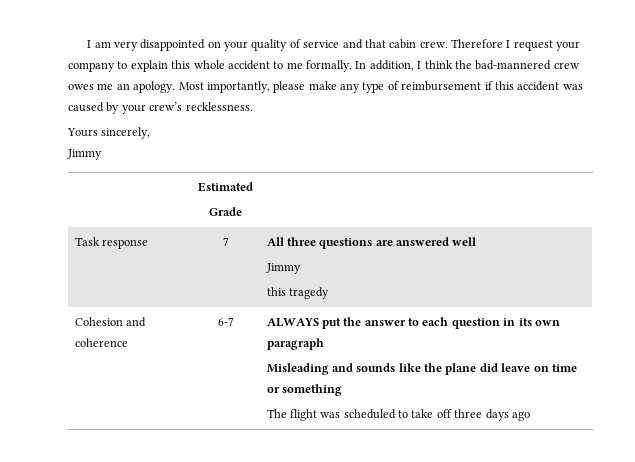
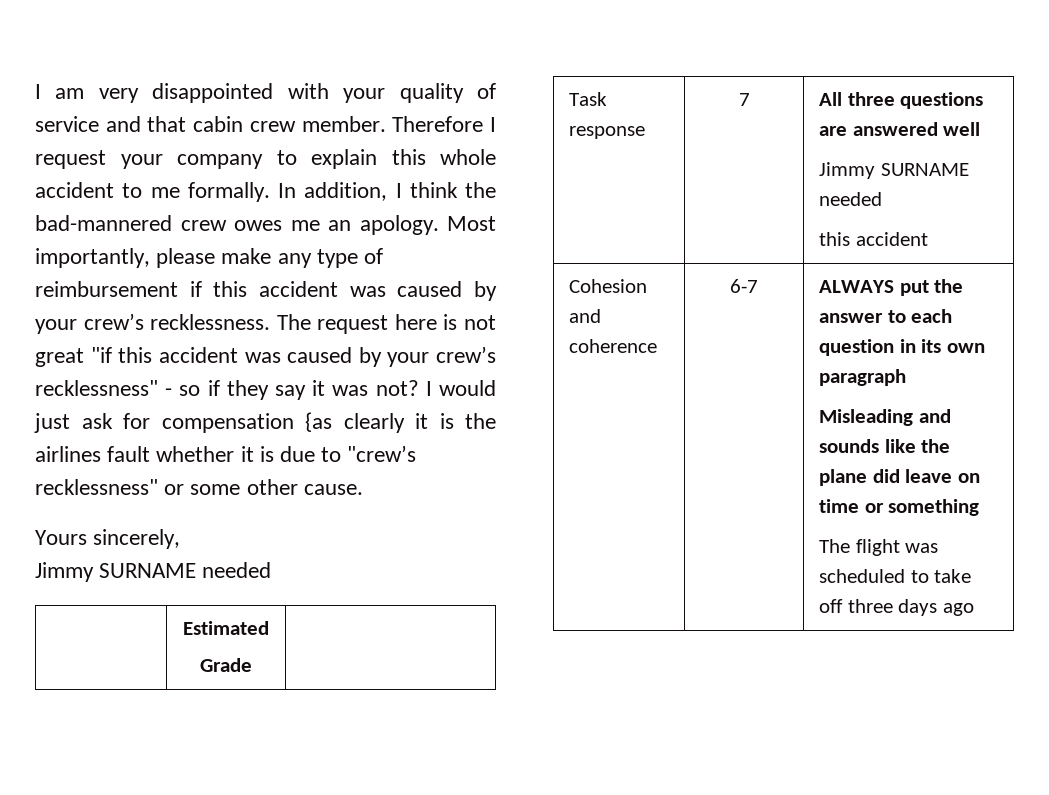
[207,41,221,48] on -> [287,83,329,99] with
[419,41,448,48] crew. -> [249,116,386,132] crew member.
(253, 106) none -> [276,314,496,334] [35,346,496,367] [35,380,496,400] [34,412,496,433] [35,445,417,462] [35,479,363,495] The request here is not great "if this accident was caused by your crew’s recklessness" - so if they say it was not? I would just ask for compensation {as clearly it is the airlines fault whether it is due to "crew’s recklessness" or some other cause.
(102, 154) none -> [99,562,272,578] SURNAME needed
[266,287,329,299] // this tragedy -> [880,163,969,176] [819,192,883,206] [819,232,928,246] SURNAME needed // this accident

